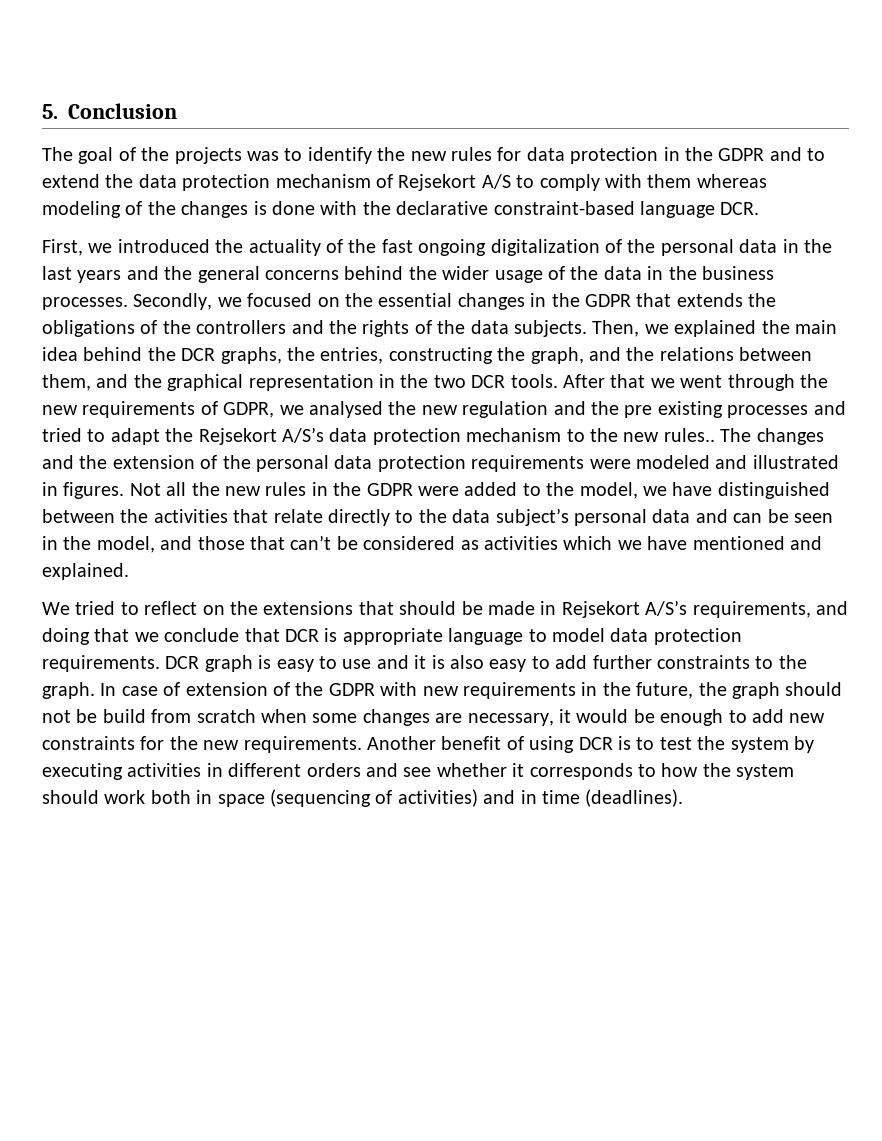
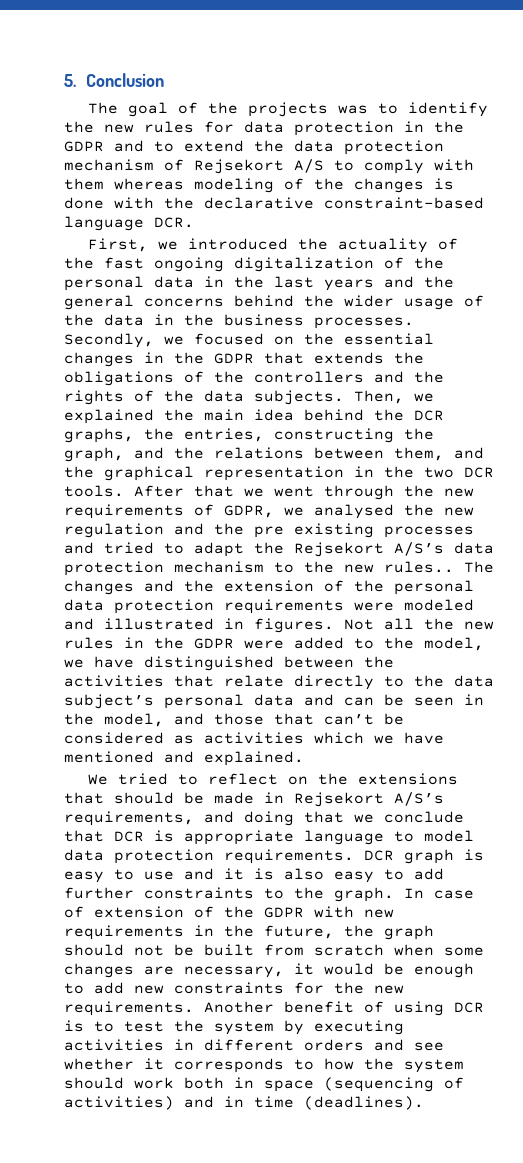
[102,709,146,723] build -> [204,944,254,956] built

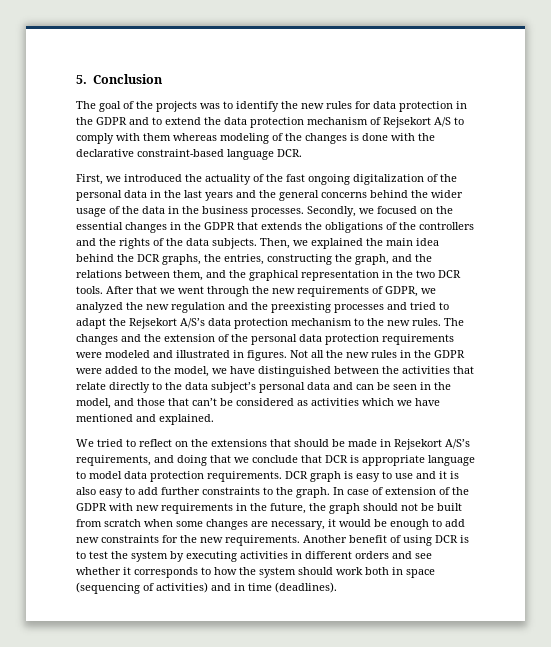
[314,504,394,519] analysed -> [76,302,123,313] analyzed
[254,523,374,538] pre existing -> [271,302,331,313] preexisting
[384,561,454,573] rules.. -> [412,318,441,326] rules.

